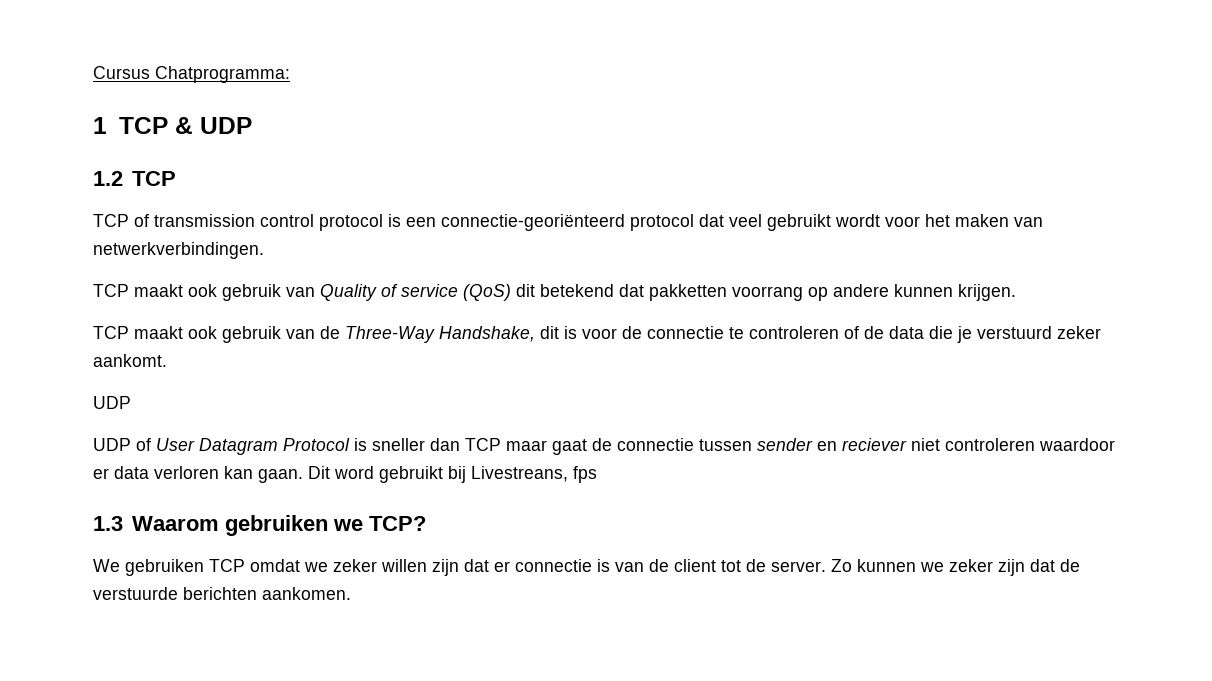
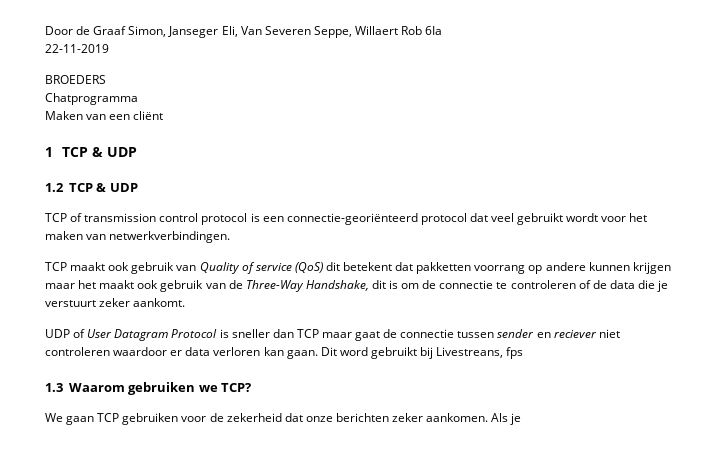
[93,66,290,83] Cursus Chatprogramma: -> [45,26,443,38] [45,44,109,53] [45,75,106,84] [45,93,138,105] [45,111,164,120] Door de Graaf Simon, Janseger Eli, Van Severen Seppe, Willaert Rob 6Ia // 22-11-2019 // BROEDERS // Chatprogramma // Maken van een cliënt
(176, 178) none -> [96,183,138,192] & UDP
[540,284,614,297] betekend -> [343,262,393,271] betekent
[958,284,1016,301] [93,326,129,339] krijgen. // TCP -> [632,262,671,274] [45,280,97,289] krijgen maar het
[582,328,617,339] voor -> [401,283,420,289] om
[977,326,1052,339] verstuurd -> [45,300,96,307] verstuurt
[93,438,131,451] // UDP -> (70, 333) none
[125,559,1080,576] [93,587,351,600] gebruiken TCP omdat we zeker willen zijn dat er connectie is van de client tot de server. Zo kunnen we zeker zijn dat de verstuurde berichten aankomen. -> [66,413,522,425] gaan TCP gebruiken voor de zekerheid dat onze berichten zeker aankomen. Als je

